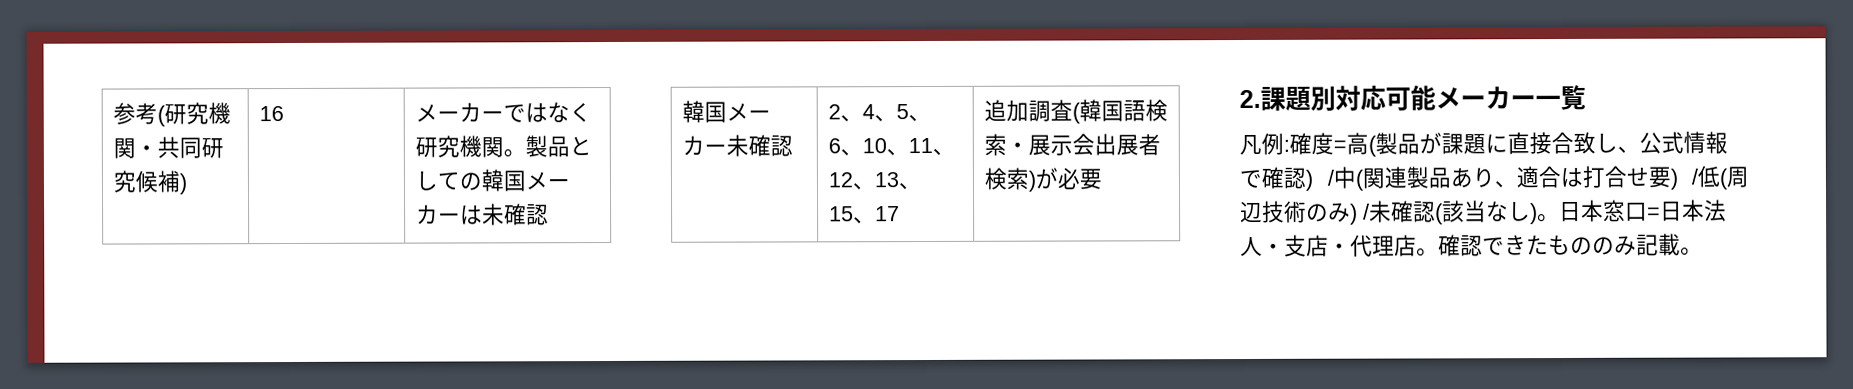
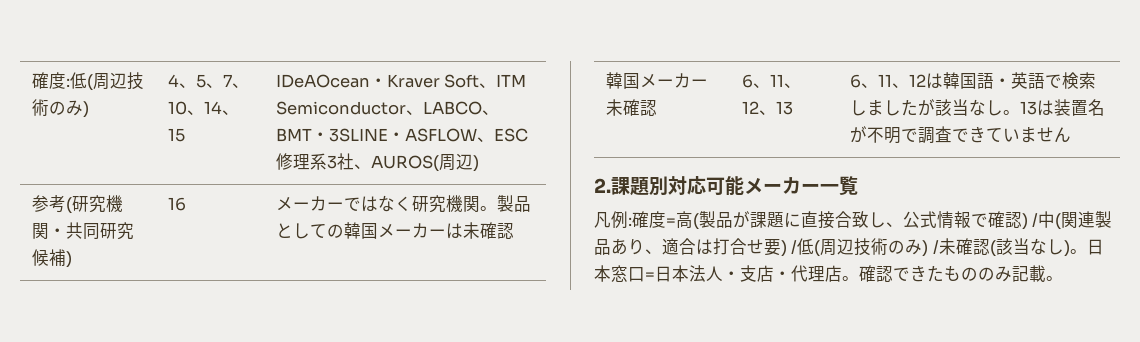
(112, 113) none -> [31,72,144,91] [31,99,89,118] [167,74,249,88] [167,101,239,115] [167,128,185,142] [275,74,527,88] [275,101,499,115] [275,128,528,142] [275,153,479,172] 確度:低(周辺技術のみ) | 4、5、7、10、14、15 | IDeAOcean・Kraver Soft、ITM Semiconductor、LABCO、BMT・3SLINE・ASFLOW、ESC修理系3社、AUROS(周辺) //
[827,104,931,122] [827,137,955,156] [827,172,921,190] [828,206,900,224] [983,99,1168,124] [983,133,1161,156] [983,167,1102,192] 2、4、5、6、10、11、12、13、15、17 | 追加調査(韓国語検索・展示会出展者検索)が必要 -> [741,74,801,88] [741,101,793,115] [849,72,1096,89] [849,99,1105,116] [849,126,1071,144] 6、11、12、13 | 6、11、12は韓国語・英語で検索しましたが該当なし。13は装置名が不明で調査できていません

